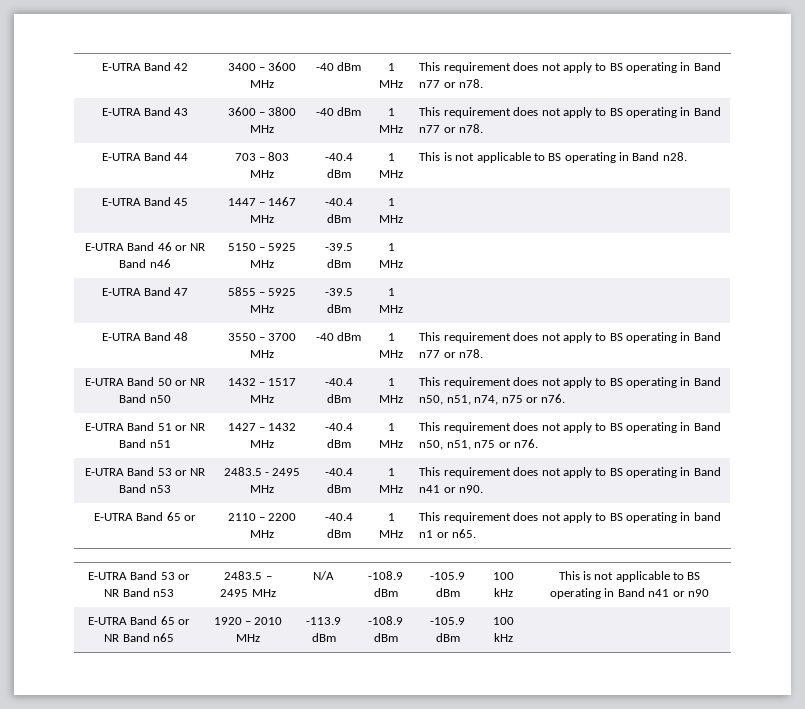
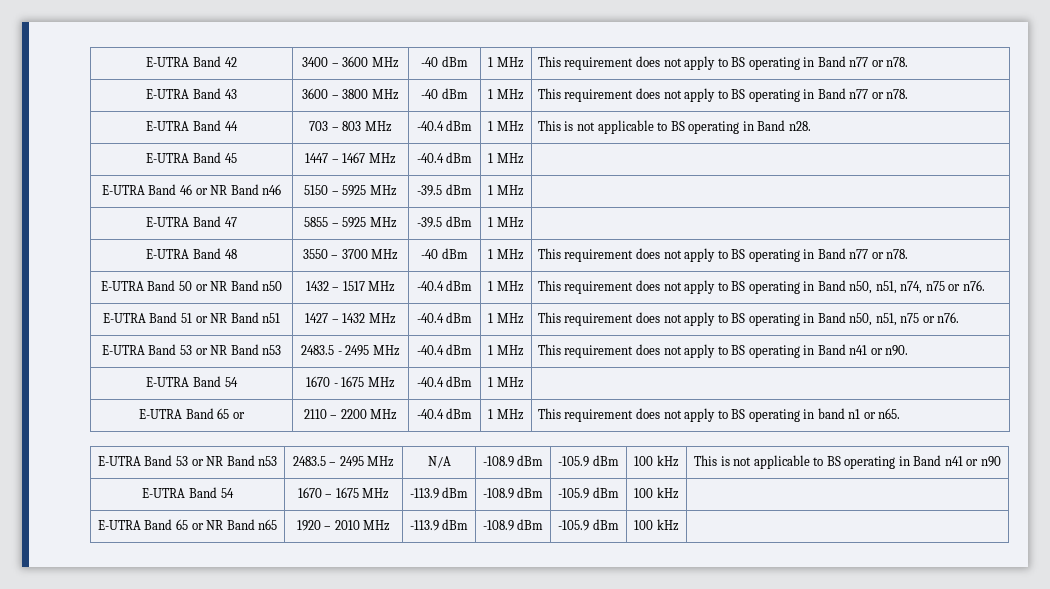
(484, 489) none -> [146,376,238,387] [306,376,395,388] [416,376,473,387] [488,377,524,388] // E-UTRA Band 54 | 1670 - 1675 MHz | -40.4 dBm | 1 MHz |
(709, 593) none -> [142,487,234,498] [297,487,390,499] [409,487,469,499] [482,487,544,499] [558,487,619,499] [634,487,679,499] // E-UTRA Band 54 | 1670 – 1675 MHz | -113.9 dBm | -108.9 dBm | -105.9 dBm | 100 kHz |

